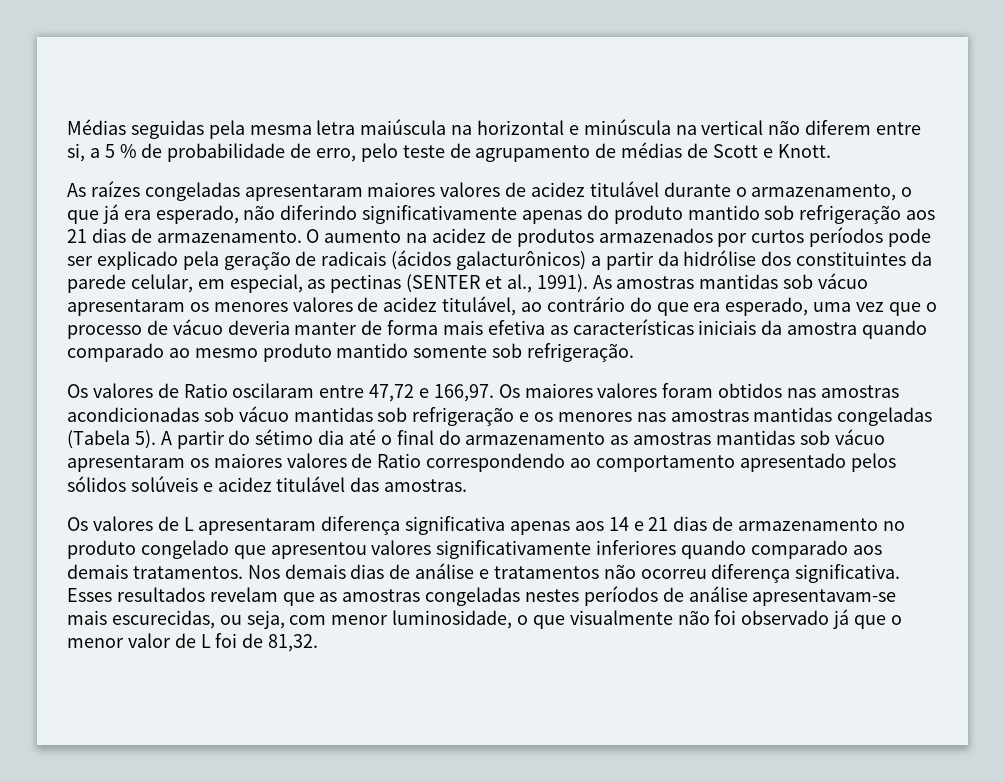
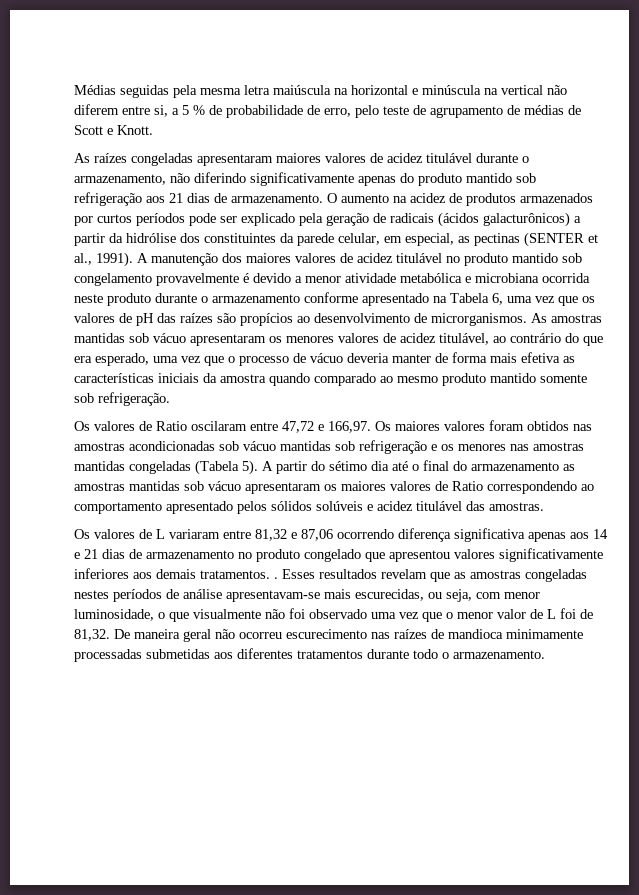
[901,187,913,197] [67,204,239,224] o que já era esperado, -> (166, 179) none
(588, 283) none -> [137,253,582,266] [74,273,590,286] [74,292,595,306] [74,313,527,326] A manutenção dos maiores valores de acidez titulável no produto mantido sob congelamento provavelmente é devido a menor atividade metabólica e microbiana ocorrida neste produto durante o armazenamento conforme apresentado na Tabela 6, uma vez que os valores de pH das raízes são propícios ao desenvolvimento de microrganismos.
[198,518,317,535] apresentaram -> [169,529,394,541] variaram entre 81,32 e 87,06 ocorrendo
[681,540,848,559] quando comparado -> (129, 573) none
[247,563,901,583] Nos demais dias de análise e tratamentos não ocorreu diferença significativa. -> [274,577,278,579] .
[833,609,850,629] já -> [371,612,419,619] uma vez
(319, 643) none -> [114,629,583,642] [74,648,545,662] De maneira geral não ocorreu escurecimento nas raízes de mandioca minimamente processadas submetidas aos diferentes tratamentos durante todo o armazenamento.

